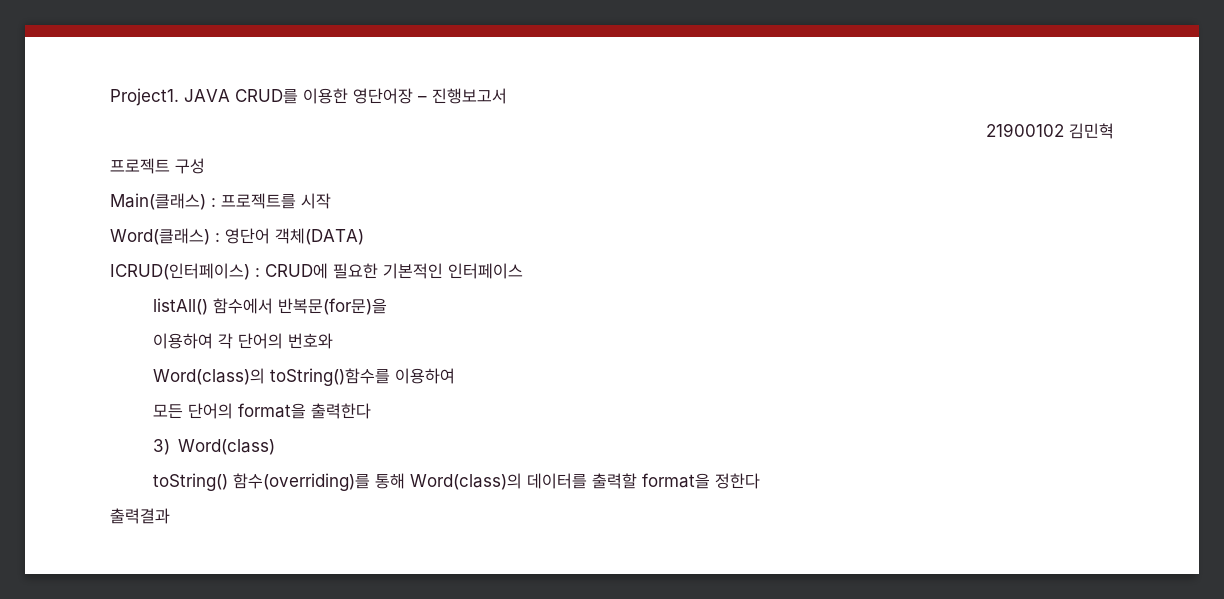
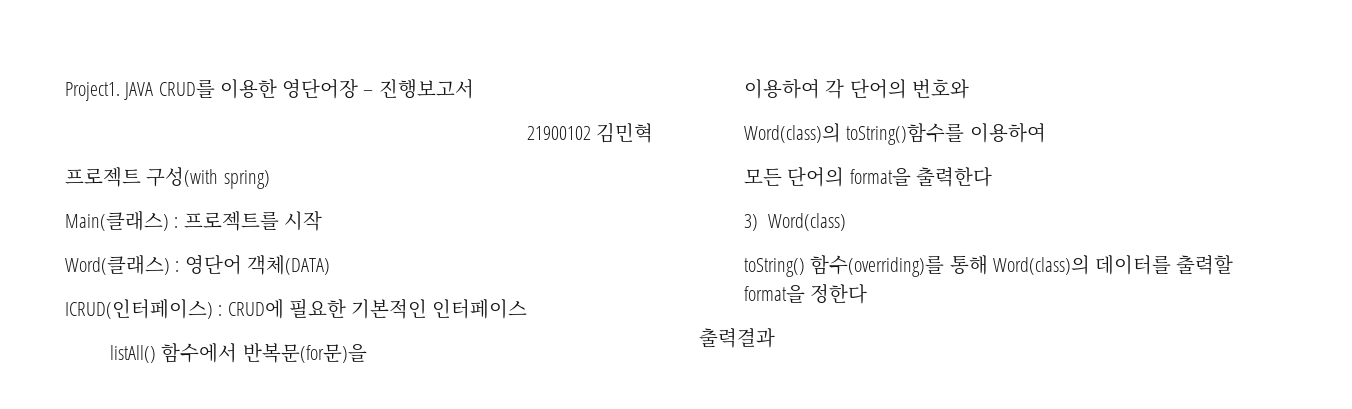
[175,158,205,174] 구성 -> [146,167,270,189] 구성(with spring)

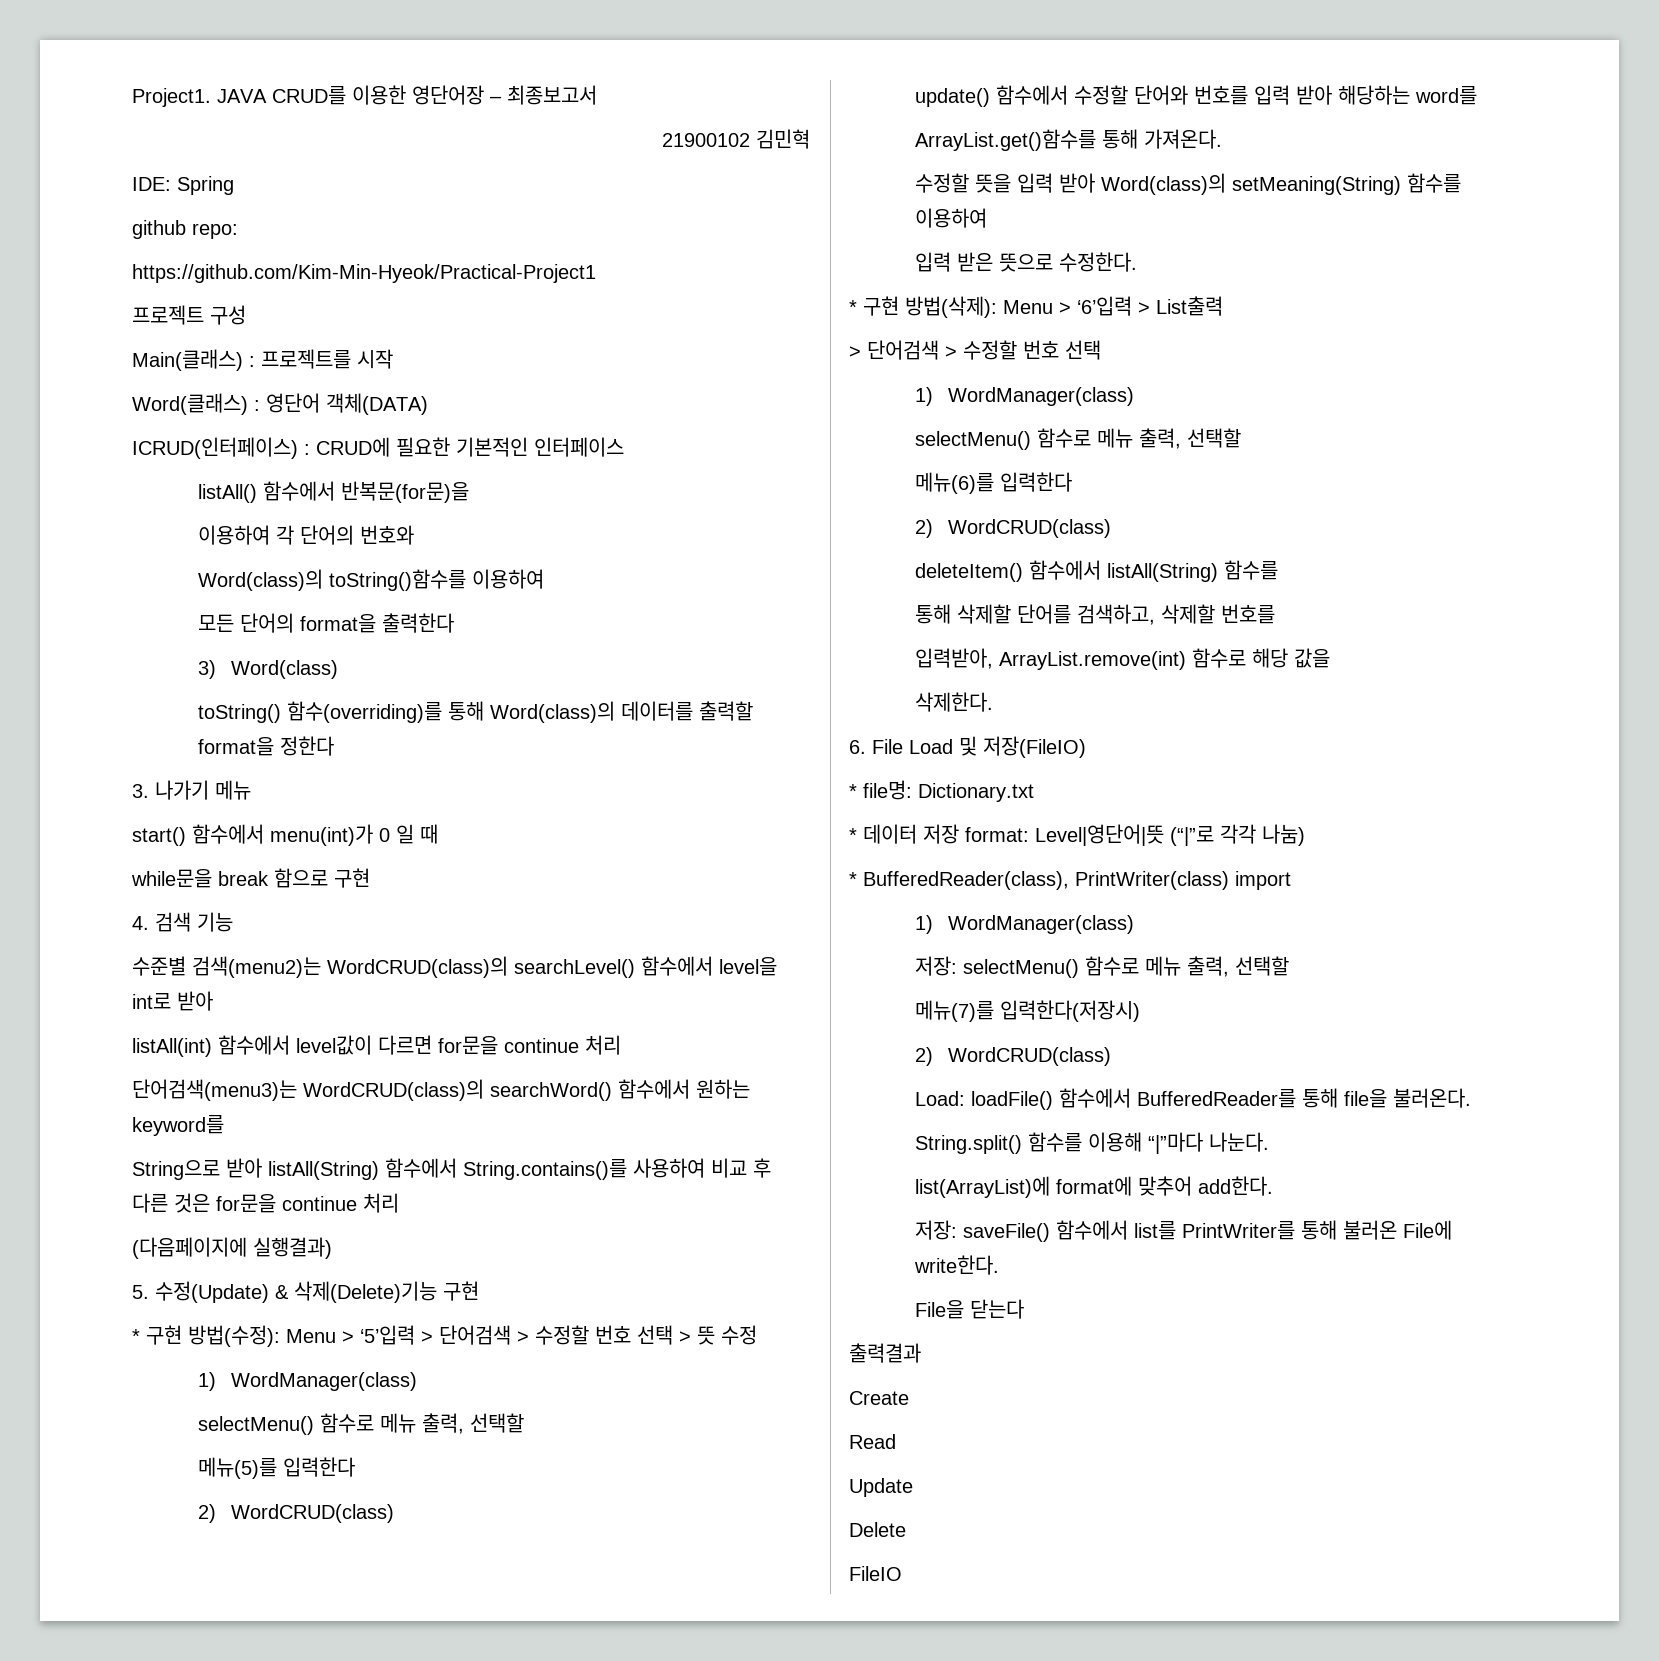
[378,79,474,99] 진행보고서 -> [507,85,597,105] 최종보고서
(653, 133) none -> [132,176,234,195] [132,220,238,239] [132,264,596,283] // IDE: Spring // github repo: // https://github.com/Kim-Min-Hyeok/Practical-Project1
[146,167,270,189] 구성(with spring) -> [210,305,246,325] 구성
[699,328,775,348] 출력결과 -> [132,780,251,800] [132,824,438,846] [131,868,370,888] [132,912,233,932] [132,956,777,978] [132,991,213,1011] [132,1035,621,1057] [132,1079,750,1101] [132,1115,224,1136] [132,1158,771,1180] [132,1193,399,1213] [132,1237,332,1259] [132,1281,479,1303] [132,1325,757,1347] [197,1372,417,1391] [197,1413,524,1435] [197,1457,355,1479] [197,1504,394,1523] [914,85,1477,107] [914,129,1222,151] [914,173,1461,195] [914,208,987,228] [914,252,1137,272] [849,296,1223,318] [849,340,1101,360] [914,387,1134,406] [914,428,1241,450] [914,472,1072,494] [914,519,1111,538] [914,560,1278,582] [914,604,1275,625] [914,648,1330,670] [914,692,993,712] [849,736,1086,758] [849,780,1034,802] [849,824,1305,846] [849,871,1291,890] [914,915,1134,934] [914,956,1289,978] [914,1000,1140,1022] [914,1047,1111,1066] [914,1088,1471,1110] [914,1132,1269,1154] [914,1176,1273,1198] [914,1220,1452,1242] [913,1255,999,1275] [914,1299,1024,1319] [849,1343,921,1363] [849,1391,909,1405] [849,1434,896,1449] [849,1478,913,1497] [849,1522,906,1537] [849,1566,902,1581] 3. 나가기 메뉴 // start() 함수에서 menu(int)가 0 일 때 // while문을 break 함으로 구현 // 4. 검색 기능 // 수준별 검색(menu2)는 WordCRUD(class)의 searchLevel() 함수에서 level을 int로 받아 // listAll(int) 함수에서 level값이 다르면 for문을 continue 처리 // 단어검색(menu3)는 WordCRUD(class)의 searchWord() 함수에서 원하는 keyword를 // String으로 받아 listAll(String) 함수에서 String.contains()를 사용하여 비교 후 다른 것은 for문을 continue 처리 // (다음페이지에 실행결과) // 5. 수정(Update) & 삭제(Delete)기능 구현 // * 구현 방법(수정): Menu > ‘5’입력 > 단어검색 > 수정할 번호 선택 > 뜻 수정 // 1) WordManager(class) // selectMenu() 함수로 메뉴 출력, 선택할 // 메뉴(5)를 입력한다 // 2) WordCRUD(class) // update() 함수에서 수정할 단어와 번호를 입력 받아 해당하는 word를 // ArrayList.get()함수를 통해 가져온다. // 수정할 뜻을 입력 받아 Word(class)의 setMeaning(String) 함수를 이용하여 // 입력 받은 뜻으로 수정한다. // * 구현 방법(삭제): Menu > ‘6’입력 > List출력 // > 단어검색 > 수정할 번호 선택 // 1) WordManager(class) // selectMenu() 함수로 메뉴 출력, 선택할 // 메뉴(6)를 입력한다 // 2) WordCRUD(class) // deleteItem() 함수에서 listAll(String) 함수를 // 통해 삭제할 단어를 검색하고, 삭제할 번호를 // 입력받아, ArrayList.remove(int) 함수로 해당 값을 // 삭제한다. // 6. File Load 및 저장(FileIO) // * file명: Dictionary.txt // * 데이터 저장 format: Level|영단어|뜻 (“|”로 각각 나눔) // * BufferedReader(class), PrintWriter(class) import // 1) WordManager(class) // 저장: selectMenu() 함수로 메뉴 출력, 선택할 // 메뉴(7)를 입력한다(저장시) // 2) WordCRUD(class) // Load: loadFile() 함수에서 BufferedReader를 통해 file을 불러온다. // String.split() 함수를 이용해 “|”마다 나눈다. // list(ArrayList)에 format에 맞추어 add한다. // 저장: saveFile() 함수에서 list를 PrintWriter를 통해 불러온 File에 write한다. // File을 닫는다 // 출력결과 // Create // Read // Update // Delete // FileIO

